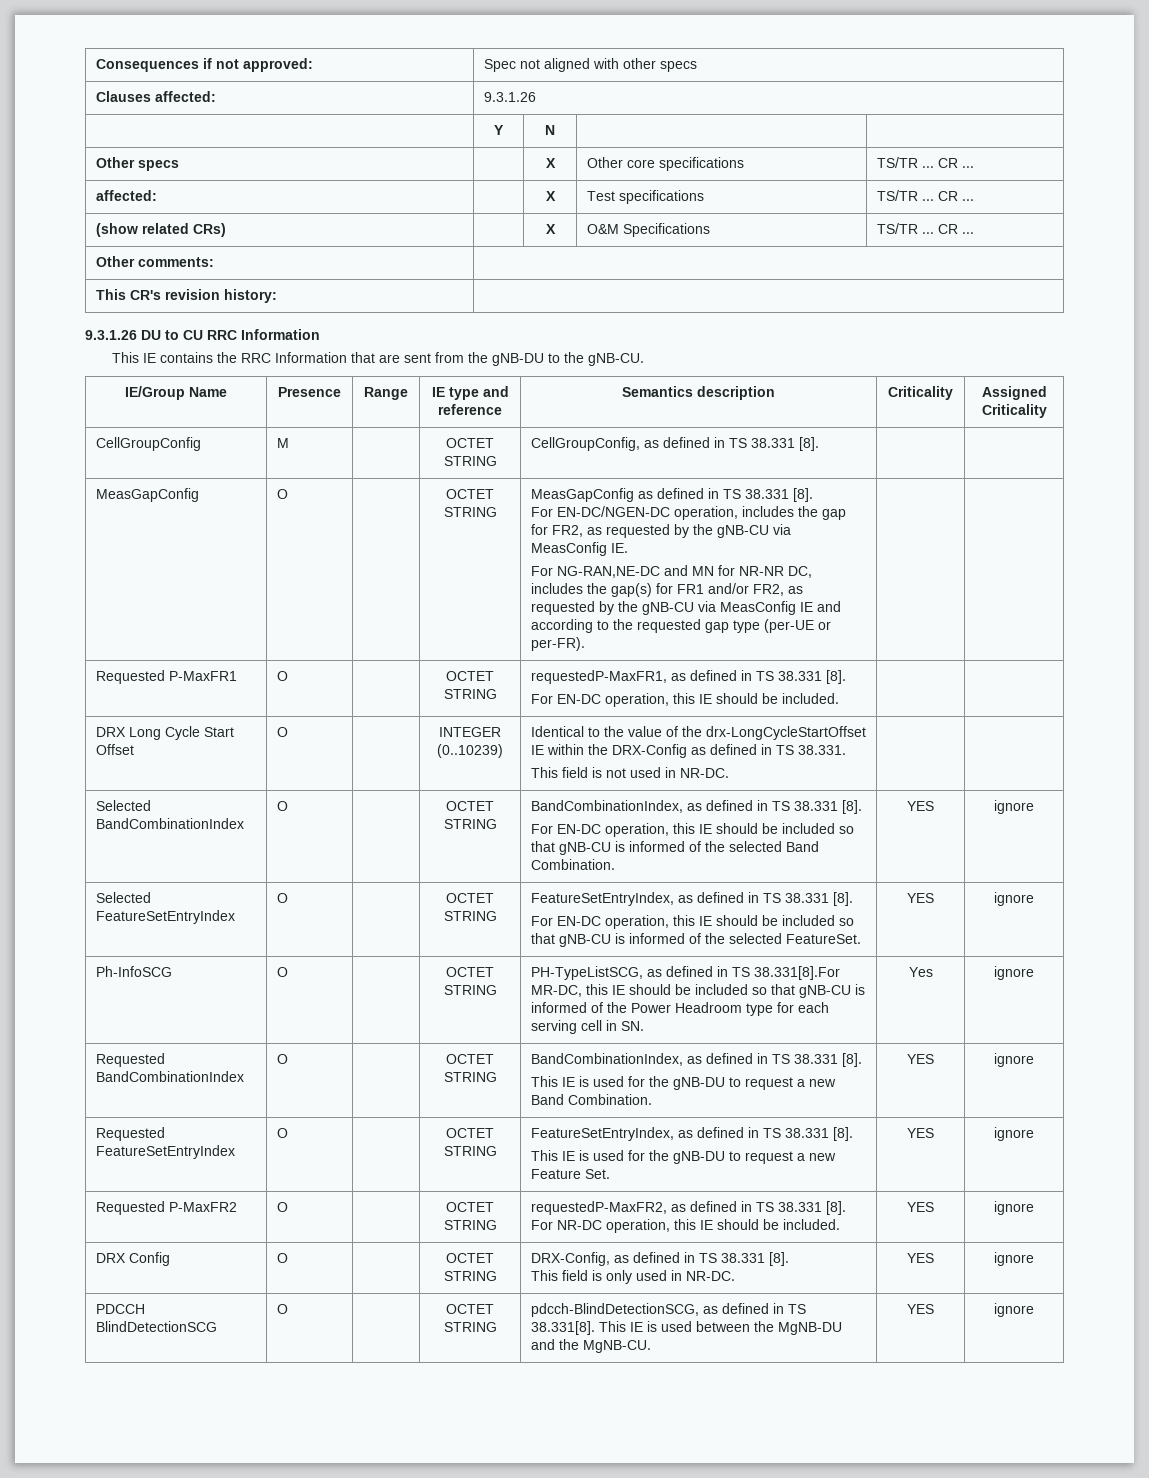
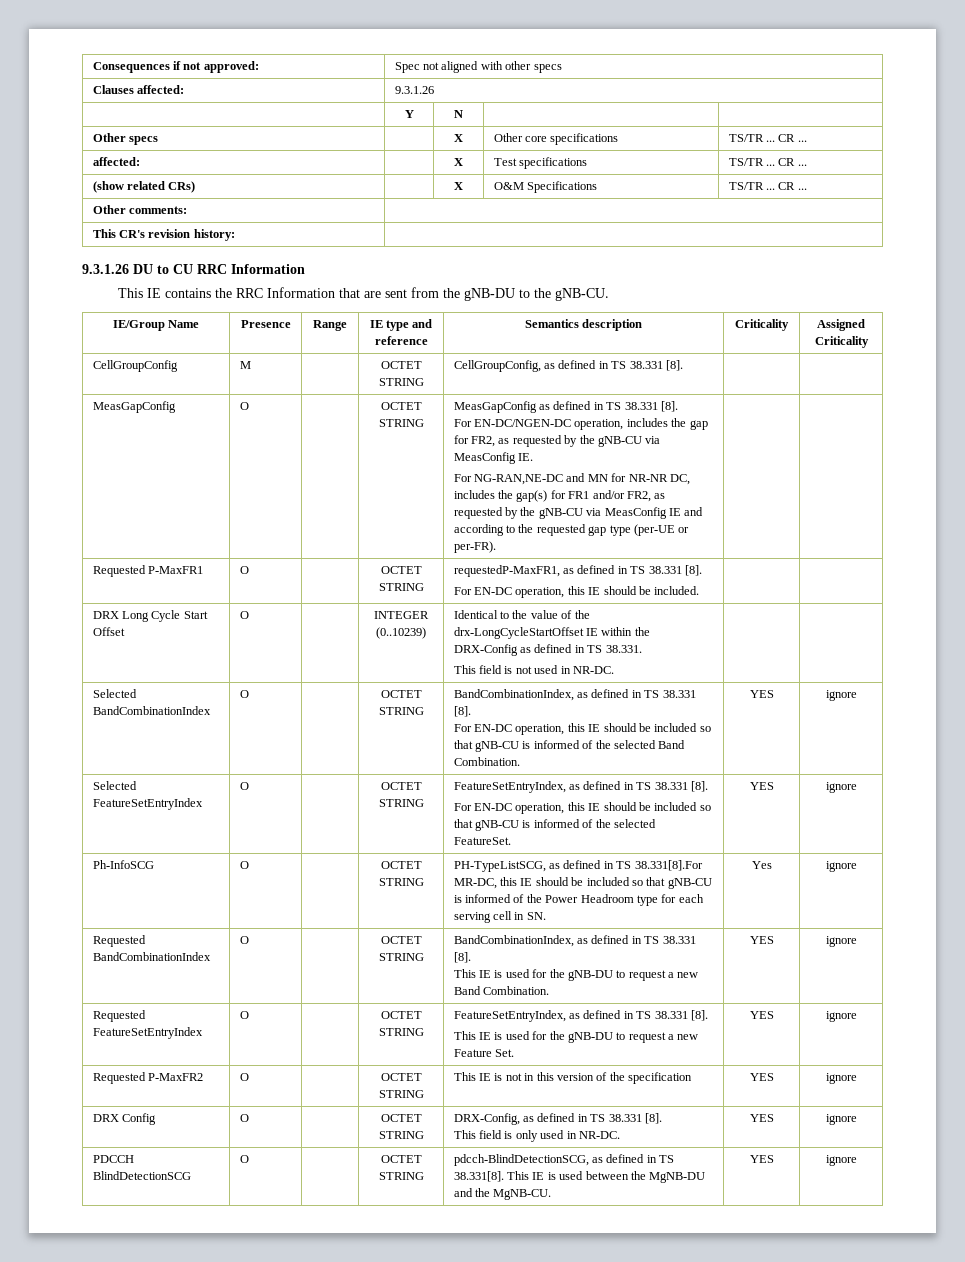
[530,1201,846,1215] [530,1219,840,1233] requestedP-MaxFR2, as defined in TS 38.331 [8]. For NR-DC operation, this IE should be included. -> [453,1072,693,1084] This IE is not in this version of the specification

